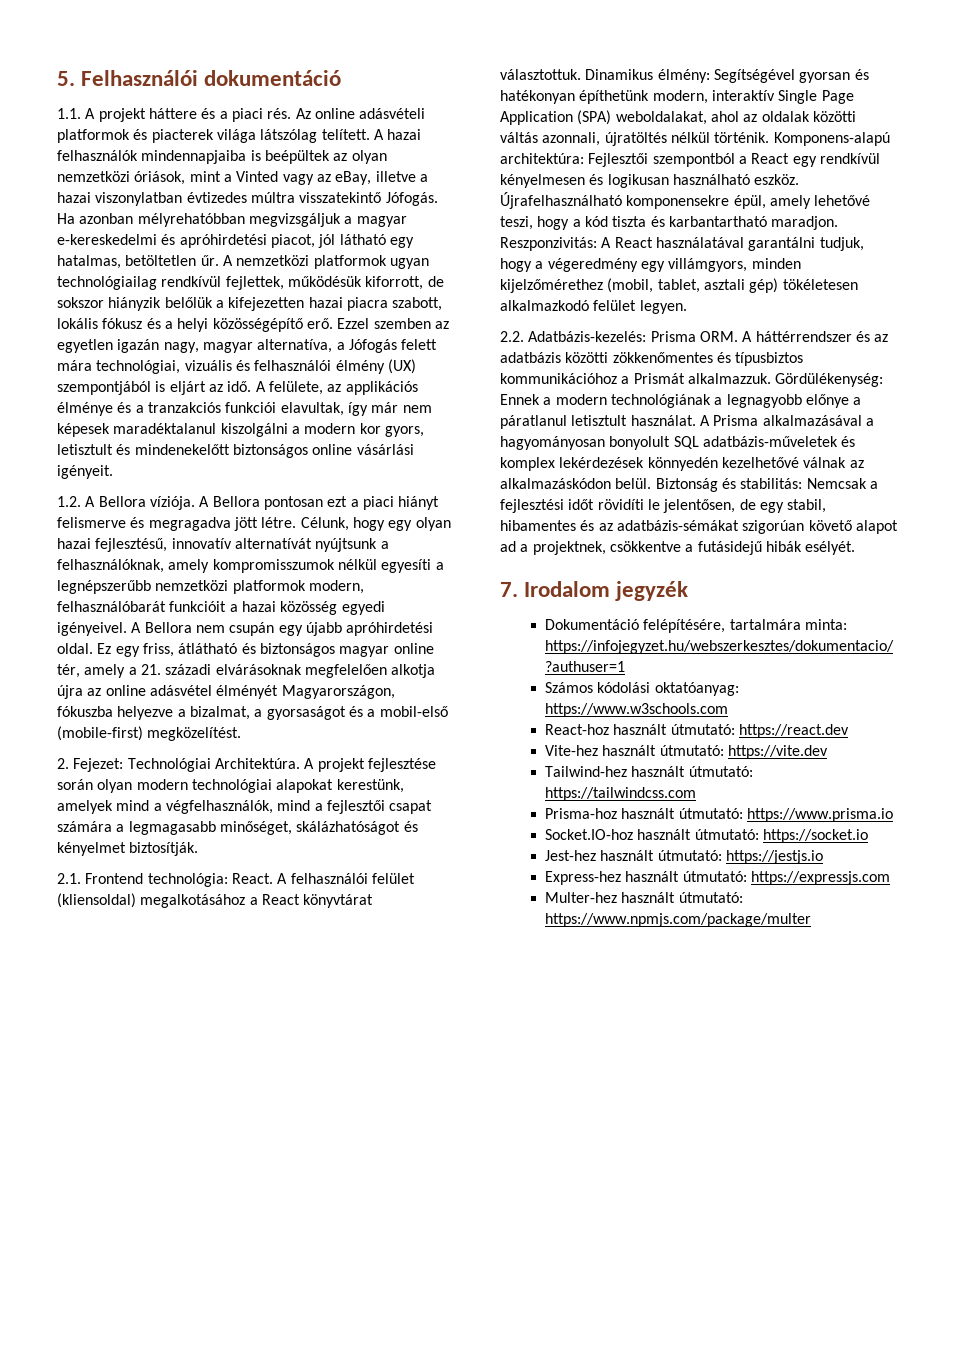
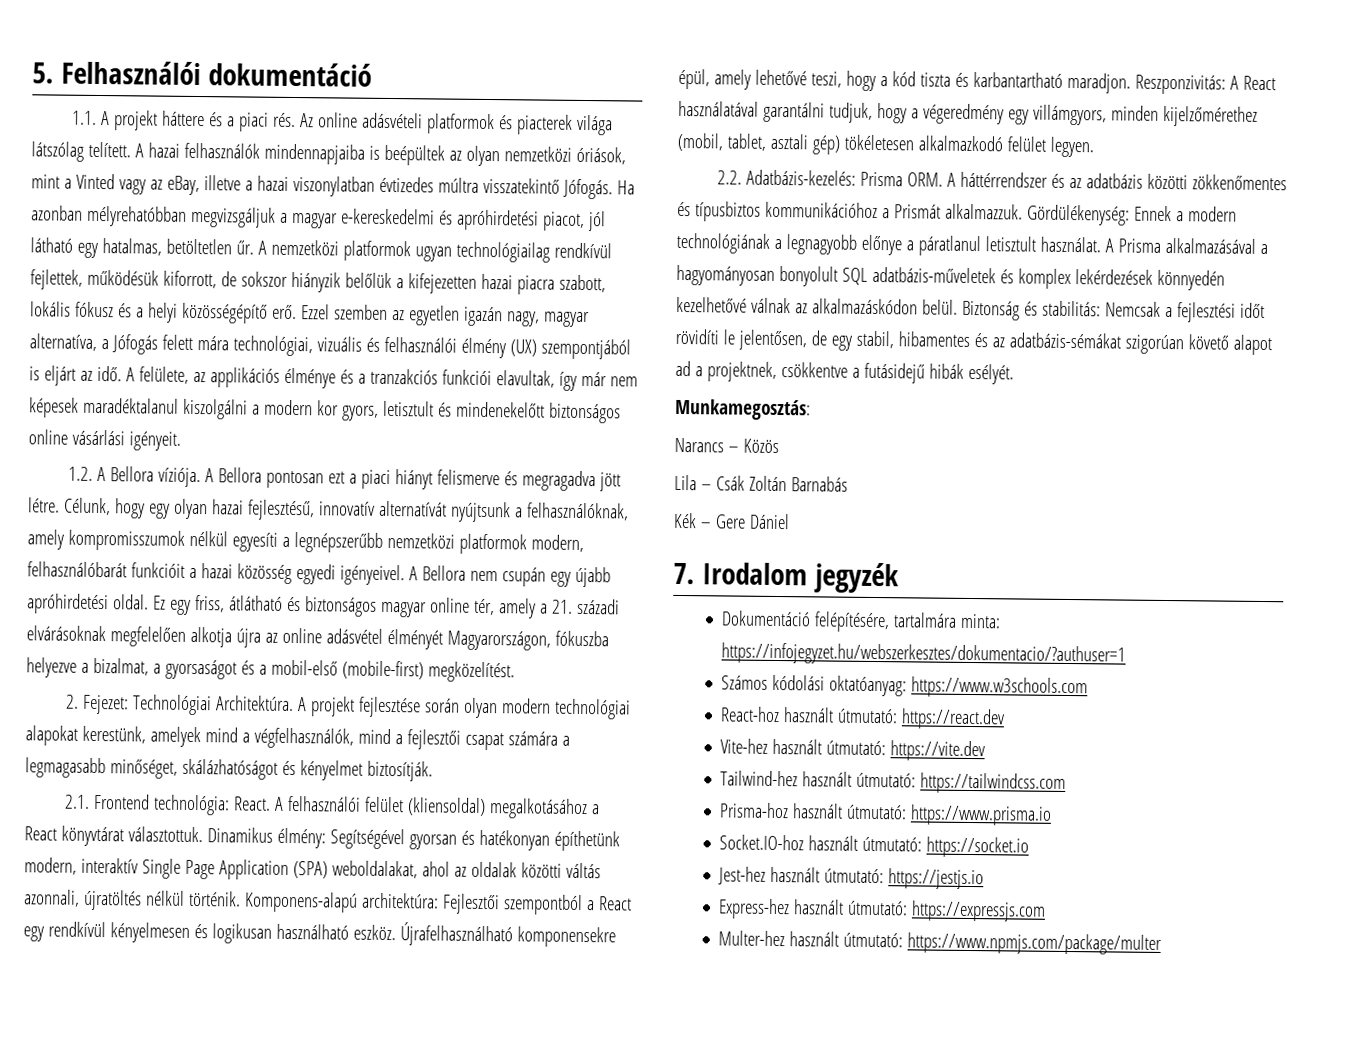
(856, 548) none -> [675,398,811,421] [674,437,779,454] [674,474,848,492] [673,512,790,530] // Munkamegosztás: // Narancs – Közös // Lila – Csák Zoltán Barnabás // Kék – Gere Dániel

